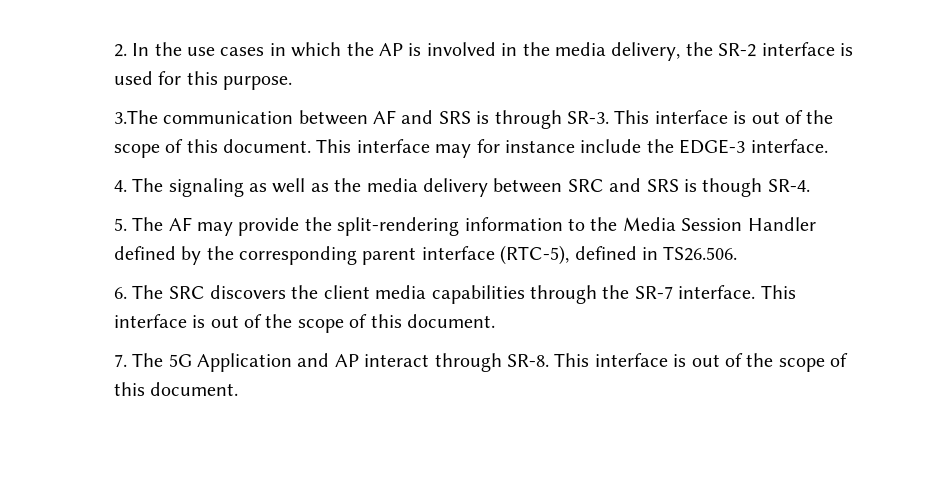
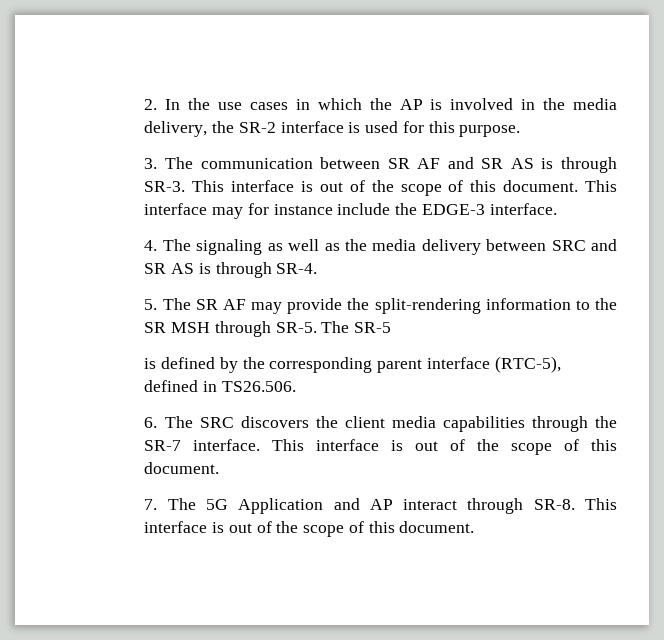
[113,110,158,124] 3.The -> [144,157,194,169] 3. The
(368, 117) none -> [387,158,410,169] SR
[438,111,471,124] SRS -> [481,158,534,169] SR AS
[646,178,763,197] SRS is though -> [144,262,272,278] SR AS is through
(164, 224) none -> [195,299,218,310] SR
[622,217,816,231] Media Session Handler -> [144,321,392,337] [144,358,157,369] SR MSH through SR-5. The SR-5 // is

